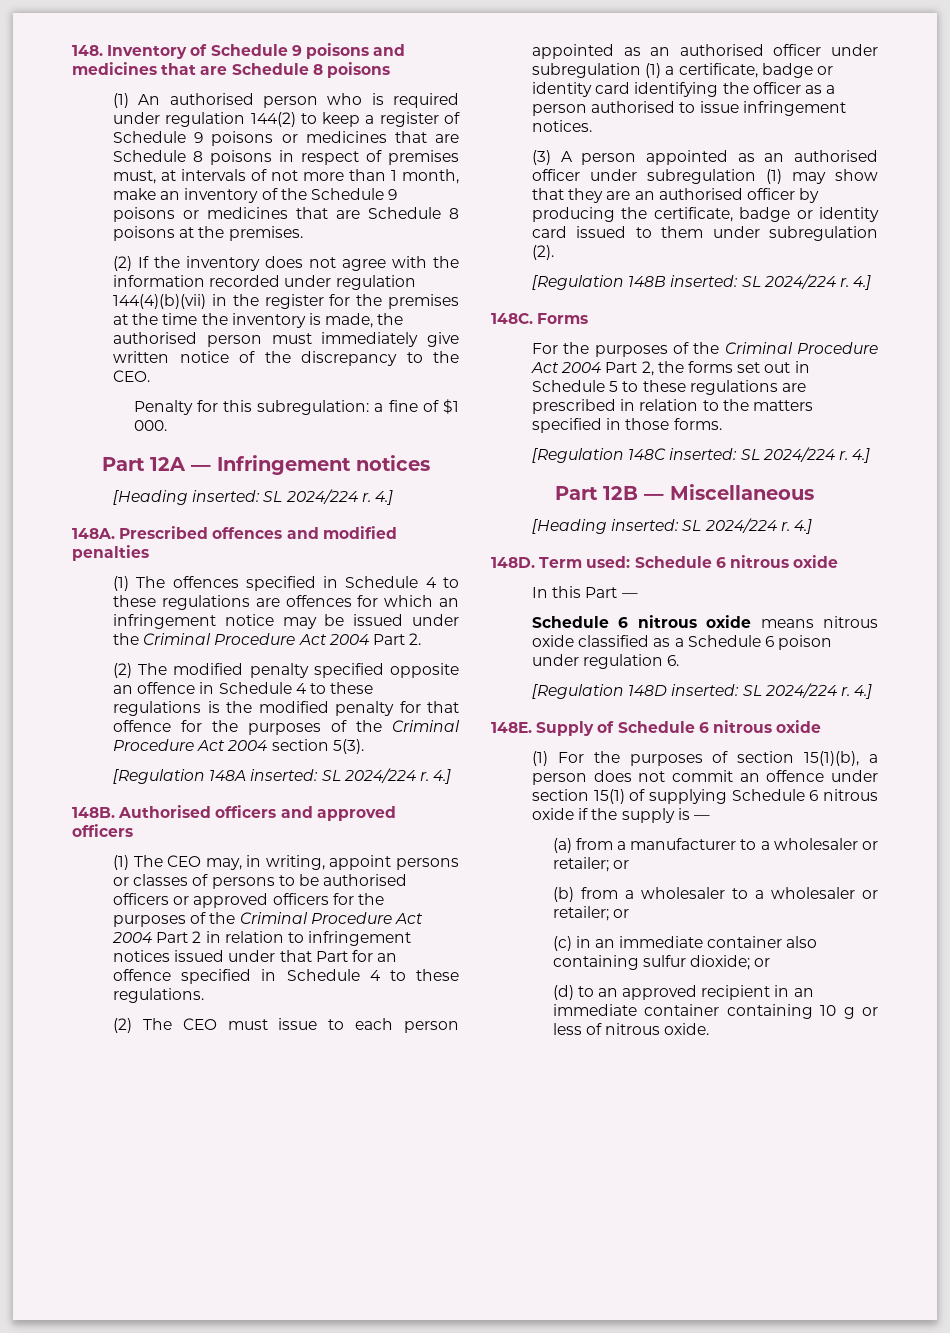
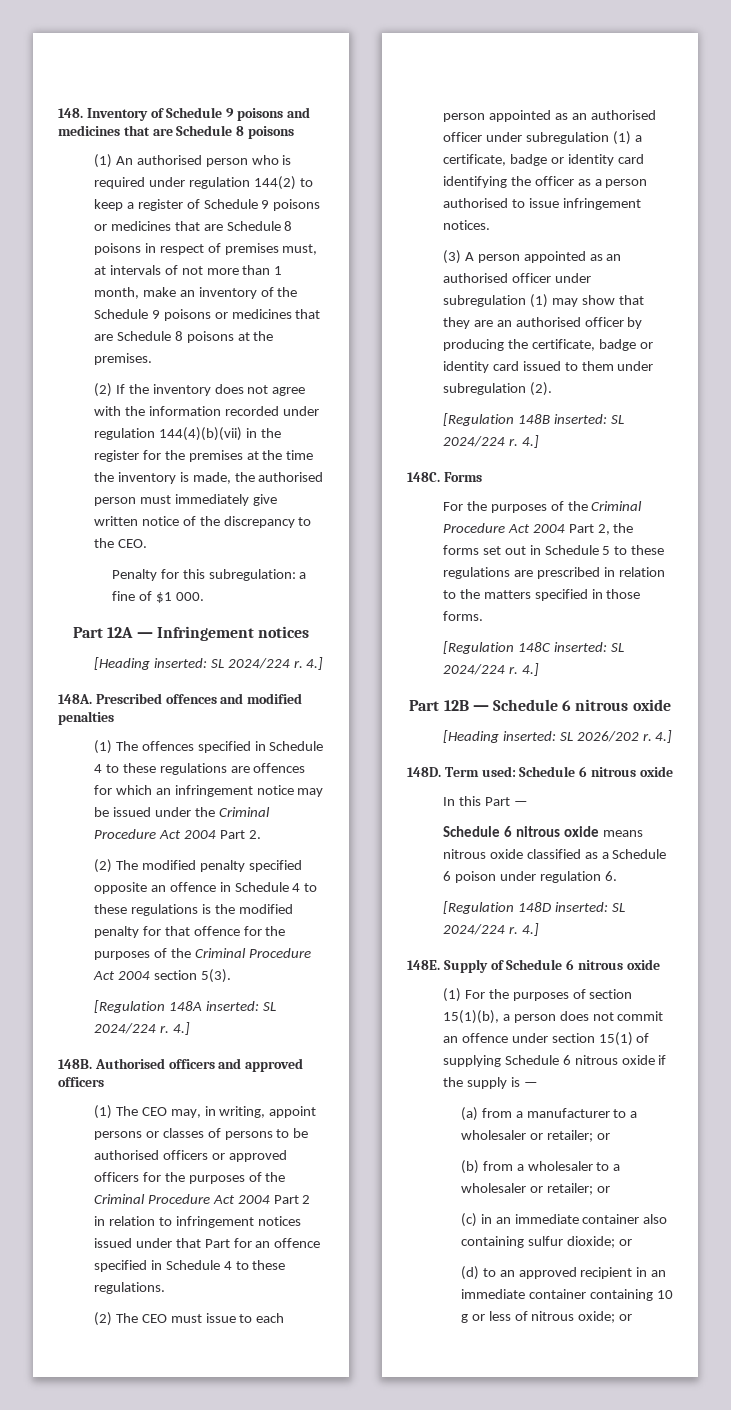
[670,484,814,500] [532,518,777,534] Miscellaneous // [Heading inserted: SL 2024/224 -> [493,699,671,711] [442,730,639,743] Schedule 6 nitrous oxide // [Heading inserted: SL 2026/202
[664,1023,710,1035] oxide. -> [578,1311,633,1323] oxide; or

